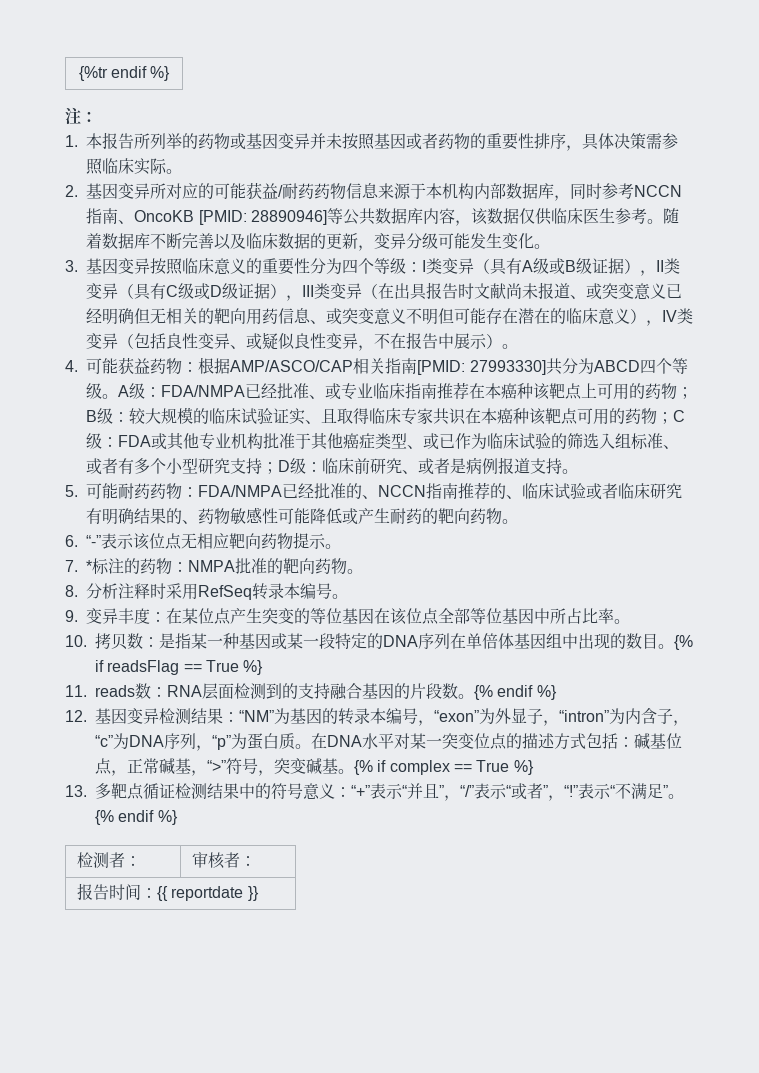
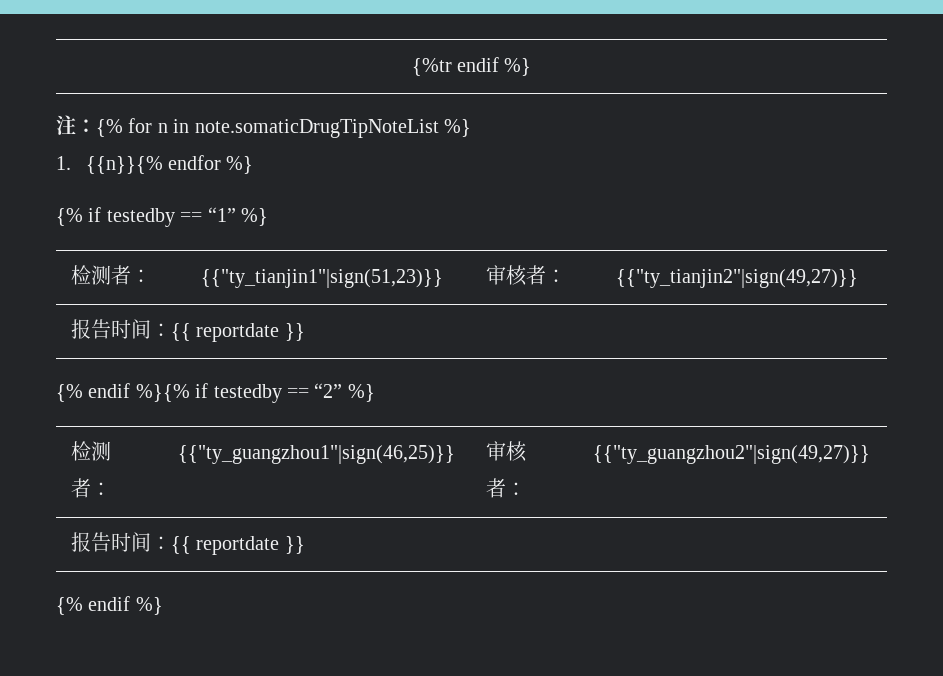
[65,132,679,151] [86,158,183,175] [65,182,683,201] [86,208,680,226] [86,233,551,251] [65,258,681,276] [86,282,683,301] [86,308,694,326] [86,332,519,351] [65,357,688,375] [86,382,694,400] [86,407,686,425] [86,433,680,450] [86,457,579,475] [65,482,683,500] [86,507,519,525] [65,532,342,550] [65,558,364,575] [65,583,349,600] [65,608,631,625] [65,633,693,650] [95,660,264,675] [65,683,557,700] [65,708,689,726] [95,733,682,751] [95,758,534,776] [65,783,684,801] [95,810,178,825] [76,852,141,868] [191,851,256,869] [76,883,259,901] // 1.本报告所列举的药物或基因变异并未按照基因或者药物的重要性排序，具体决策需参照临床实际。 // 2.基因变异所对应的可能获益/耐药药物信息来源于本机构内部数据库，同时参考NCCN指南、OncoKB [PMID: 28890946]等公共数据库内容，该数据仅供临床医生参考。随着数据库不断完善以及临床数据的更新，变异分级可能发生变化。 // 3.基因变异按照临床意义的重要性分为四个等级：I类变异（具有A级或B级证据），II类变异（具有C级或D级证据），III类变异（在出具报告时文献尚未报道、或突变意义已经明确但无相关的靶向用药信息、或突变意义不明但可能存在潜在的临床意义），IV类变异（包括良性变异、或疑似良性变异，不在报告中展示）。 // 4.可能获益药物：根据AMP/ASCO/CAP相关指南[PMID: 27993330]共分为ABCD四个等级。A级：FDA/NMPA已经批准、或专业临床指南推荐在本癌种该靶点上可用的药物；B级：较大规模的临床试验证实、且取得临床专家共识在本癌种该靶点可用的药物；C级：FDA或其他专业机构批准于其他癌症类型、或已作为临床试验的筛选入组标准、或者有多个小型研究支持；D级：临床前研究、或者是病例报道支持。 // 5.可能耐药药物：FDA/NMPA已经批准的、NCCN指南推荐的、临床试验或者临床研究有明确结果的、药物敏感性可能降低或产生耐药的靶向药物。 // 6. “-”表示该位点无相应靶向药物提示。 // 7. *标注的药物：NMPA批准的靶向药物。 // 8.分析注释时采用RefSeq转录本编号。 // 9.变异丰度：在某位点产生突变的等位基因在该位点全部等位基因中所占比率。 // 10.拷贝数：是指某⼀种基因或某⼀段特定的DNA序列在单倍体基因组中出现的数目。{% if readsFlag == True %} // 11. reads数：RNA层面检测到的支持融合基因的片段数。{% endif %} // 12.基因变异检测结果：“NM”为基因的转录本编号，“exon”为外显子，“intron”为内含子，“c”为DNA序列，“p”为蛋白质。在DNA水平对某一突变位点的描述方式包括：碱基位点，正常碱基，“>”符号，突变碱基。{% if complex == True %} // 13.多靶点循证检测结果中的符号意义：“+”表示“并且”，“/”表示“或者”，“!”表示“不满足”。{% endif %} // 检测者： | 审核者： // 报告时间：{{ reportdate }} -> [96,118,471,138] [56,155,254,174] [56,207,268,227] [70,265,151,285] [200,269,443,288] [485,265,566,286] [615,269,858,288] [70,319,305,342] [56,383,375,403] [70,441,111,461] [70,478,111,498] [177,445,455,464] [485,441,527,462] [485,478,526,498] [592,445,870,464] [70,532,305,555] [56,596,163,615] {% for n in note.somaticDrugTipNoteList %} // 1. {{n}}{% endfor %} // {% if testedby == “1” %} // 检测者： | {{"ty_tianjin1"|sign(51,23)}} | 审核者： | {{"ty_tianjin2"|sign(49,27)}} // 报告时间：{{ reportdate }} // {% endif %}{% if testedby == “2” %} // 检测者： | {{"ty_guangzhou1"|sign(46,25)}} | 审核者： | {{"ty_guangzhou2"|sign(49,27)}} // 报告时间：{{ reportdate }} // {% endif %}

